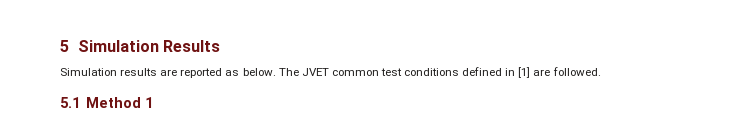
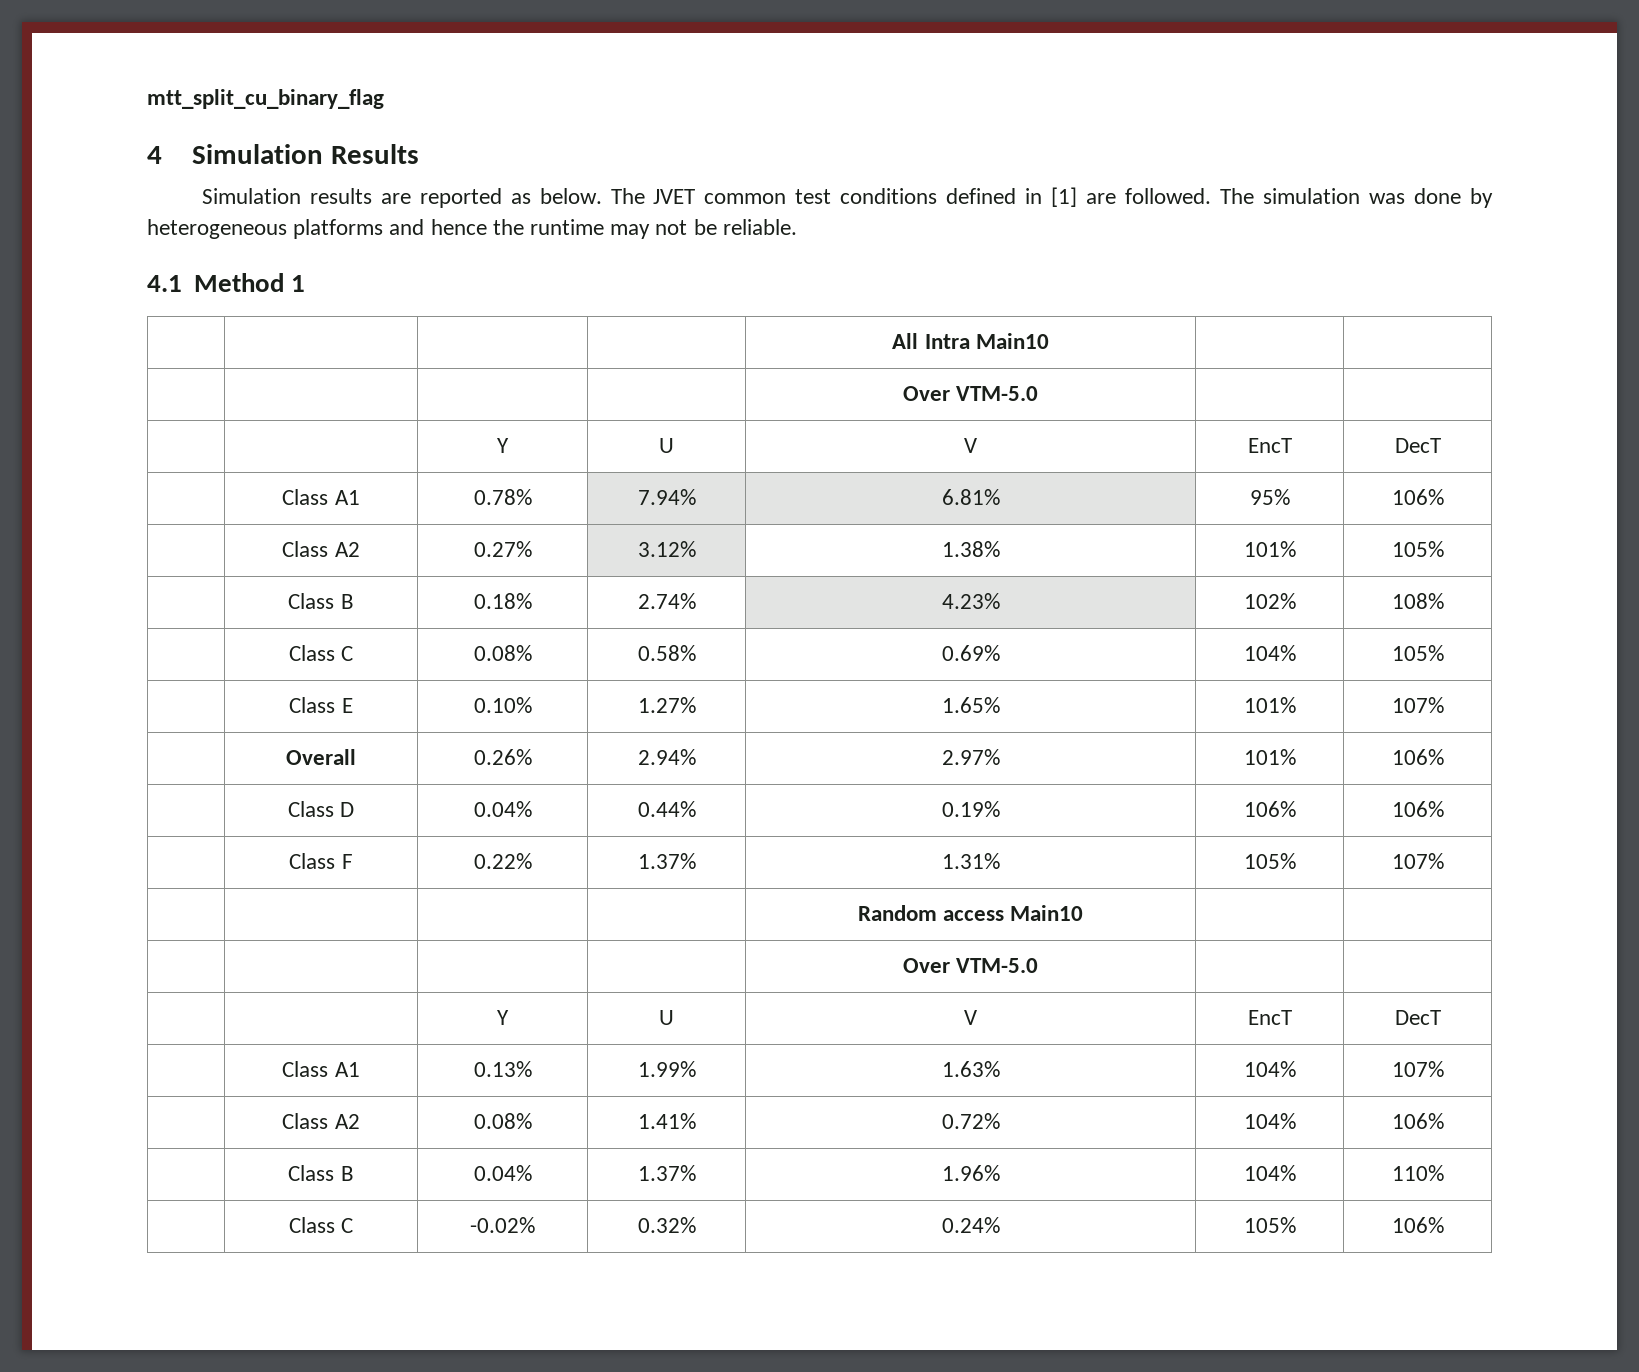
[60,40,69,52] 5 -> [147,89,384,109] [147,146,162,164] mtt_split_cu_binary_flag // 4
[60,97,153,108] // 5.1 Method 1 -> [1220,188,1493,208] [147,219,797,239] [147,273,305,292] [892,333,1049,349] [902,386,1039,401] [497,438,509,453] [659,438,674,453] [964,438,977,453] [1247,438,1292,453] [1394,438,1441,453] [282,489,360,505] [473,489,532,505] [637,489,696,505] [941,489,1000,505] [1249,489,1290,505] [1391,489,1444,505] [282,541,360,557] [473,541,532,557] [637,541,696,557] [941,541,1000,557] [1243,541,1296,557] [1391,541,1444,557] [288,593,354,609] [473,593,532,609] [637,593,696,609] [941,593,1000,609] [1243,593,1296,609] [1391,593,1444,609] [288,645,354,661] [473,645,532,661] [637,645,696,661] [941,645,1000,661] [1243,645,1296,661] [1391,645,1444,661] [289,697,353,713] [473,697,532,713] [637,697,696,713] [941,697,1000,713] [1243,697,1296,713] [1391,697,1444,713] [286,749,356,765] [473,749,532,765] [637,749,696,765] [941,749,1000,765] [1243,749,1296,765] [1391,749,1444,765] [287,801,355,817] [473,801,532,817] [637,801,696,817] [941,801,1000,817] [1243,801,1296,817] [1391,801,1444,817] [289,853,353,869] [473,853,532,869] [637,853,696,869] [941,853,1000,869] [1243,853,1296,869] [1391,853,1444,869] [857,905,1084,921] [902,958,1039,973] [497,1010,509,1025] [659,1010,674,1025] [964,1010,977,1025] [1247,1010,1292,1025] [1394,1010,1441,1025] [282,1061,360,1077] [473,1061,532,1077] [637,1061,696,1077] [941,1061,1000,1077] [1243,1061,1296,1077] [1391,1061,1444,1077] [282,1113,360,1129] [473,1113,532,1129] [637,1113,696,1129] [941,1113,1000,1129] [1243,1113,1296,1129] [1391,1113,1444,1129] [288,1165,354,1181] [473,1165,532,1181] [637,1165,696,1181] [941,1165,1000,1181] [1243,1165,1296,1181] [1391,1165,1444,1181] [288,1217,354,1233] [470,1217,535,1233] [637,1217,696,1233] [941,1217,1000,1233] [1243,1217,1296,1233] [1391,1217,1444,1233] The simulation was done by heterogeneous platforms and hence the runtime may not be reliable. // 4.1 Method 1 // | | | | All Intra Main10 | | // | | | | Over VTM-5.0 | | // | | Y | U | V | EncT | DecT // | Class A1 | 0.78% | 7.94% | 6.81% | 95% | 106% // | Class A2 | 0.27% | 3.12% | 1.38% | 101% | 105% // | Class B | 0.18% | 2.74% | 4.23% | 102% | 108% // | Class C | 0.08% | 0.58% | 0.69% | 104% | 105% // | Class E | 0.10% | 1.27% | 1.65% | 101% | 107% // | Overall | 0.26% | 2.94% | 2.97% | 101% | 106% // | Class D | 0.04% | 0.44% | 0.19% | 106% | 106% // | Class F | 0.22% | 1.37% | 1.31% | 105% | 107% // | | | | Random access Main10 | | // | | | | Over VTM-5.0 | | // | | Y | U | V | EncT | DecT // | Class A1 | 0.13% | 1.99% | 1.63% | 104% | 107% // | Class A2 | 0.08% | 1.41% | 0.72% | 104% | 106% // | Class B | 0.04% | 1.37% | 1.96% | 104% | 110% // | Class C | -0.02% | 0.32% | 0.24% | 105% | 106%

